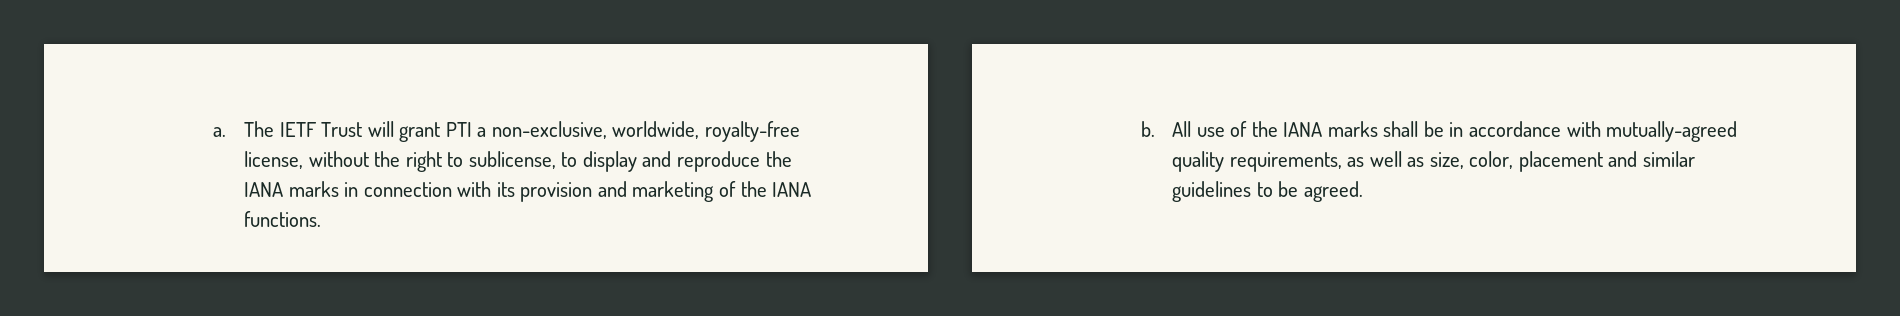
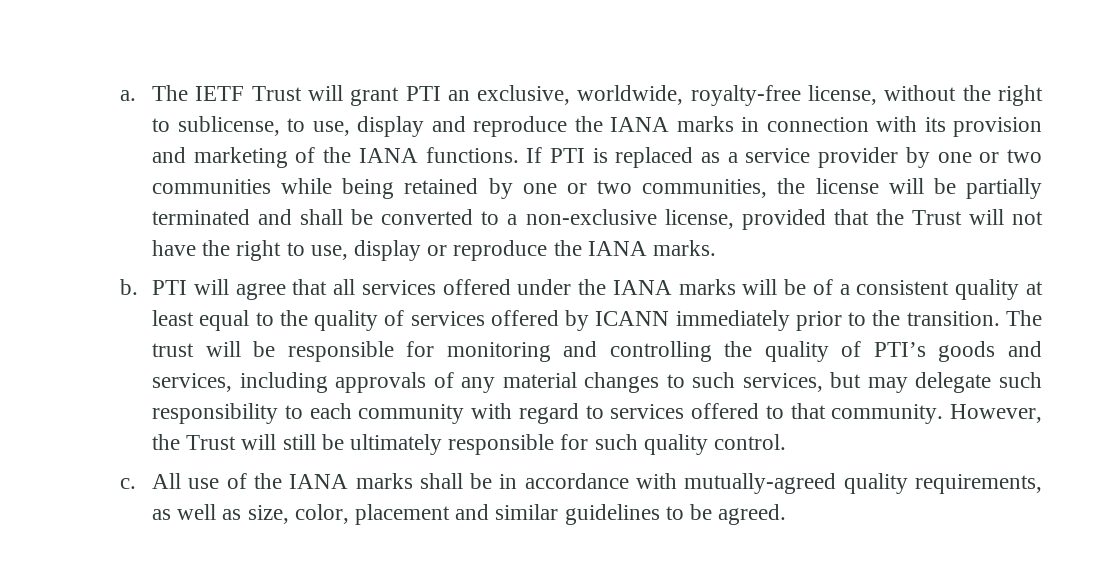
[477,121,607,139] a non-exclusive, -> [447,85,571,105] an exclusive,
(578, 159) none -> [312,121,350,136] use,
[1140,121,1155,137] // b. -> [526,147,1043,168] [151,178,1042,199] [151,209,1043,230] [151,240,717,261] [119,279,1043,300] [151,310,1042,331] [151,341,1042,362] [151,372,1042,393] [151,403,1042,424] [151,434,787,455] [119,478,136,489] If PTI is replaced as a service provider by one or two communities while being retained by one or two communities, the license will be partially terminated and shall be converted to a non-exclusive license, provided that the Trust will not have the right to use, display or reproduce the IANA marks. // b. PTI will agree that all services offered under the IANA marks will be of a consistent quality at least equal to the quality of services offered by ICANN immediately prior to the transition. The trust will be responsible for monitoring and controlling the quality of PTI’s goods and services, including approvals of any material changes to such services, but may delegate such responsibility to each community with regard to services offered to that community. However, the Trust will still be ultimately responsible for such quality control. // c.

